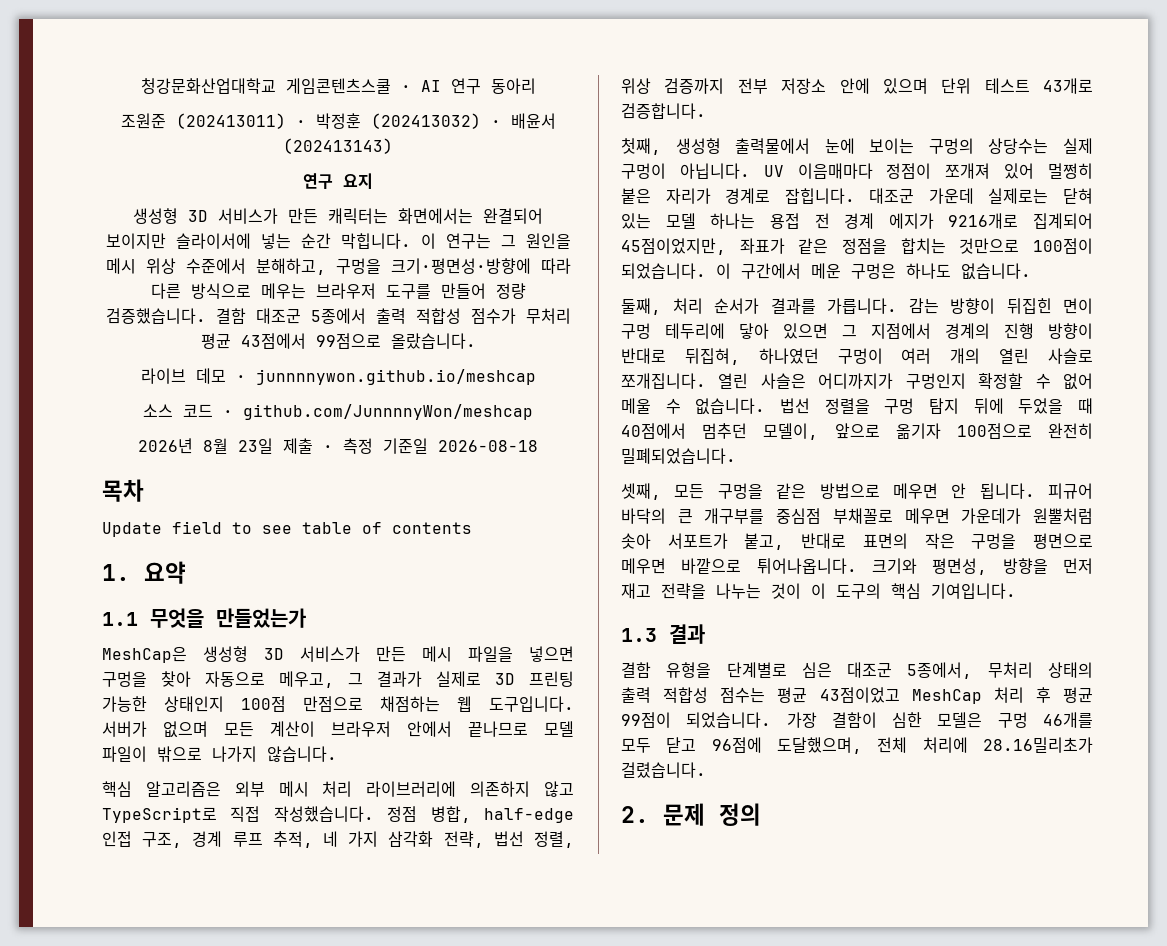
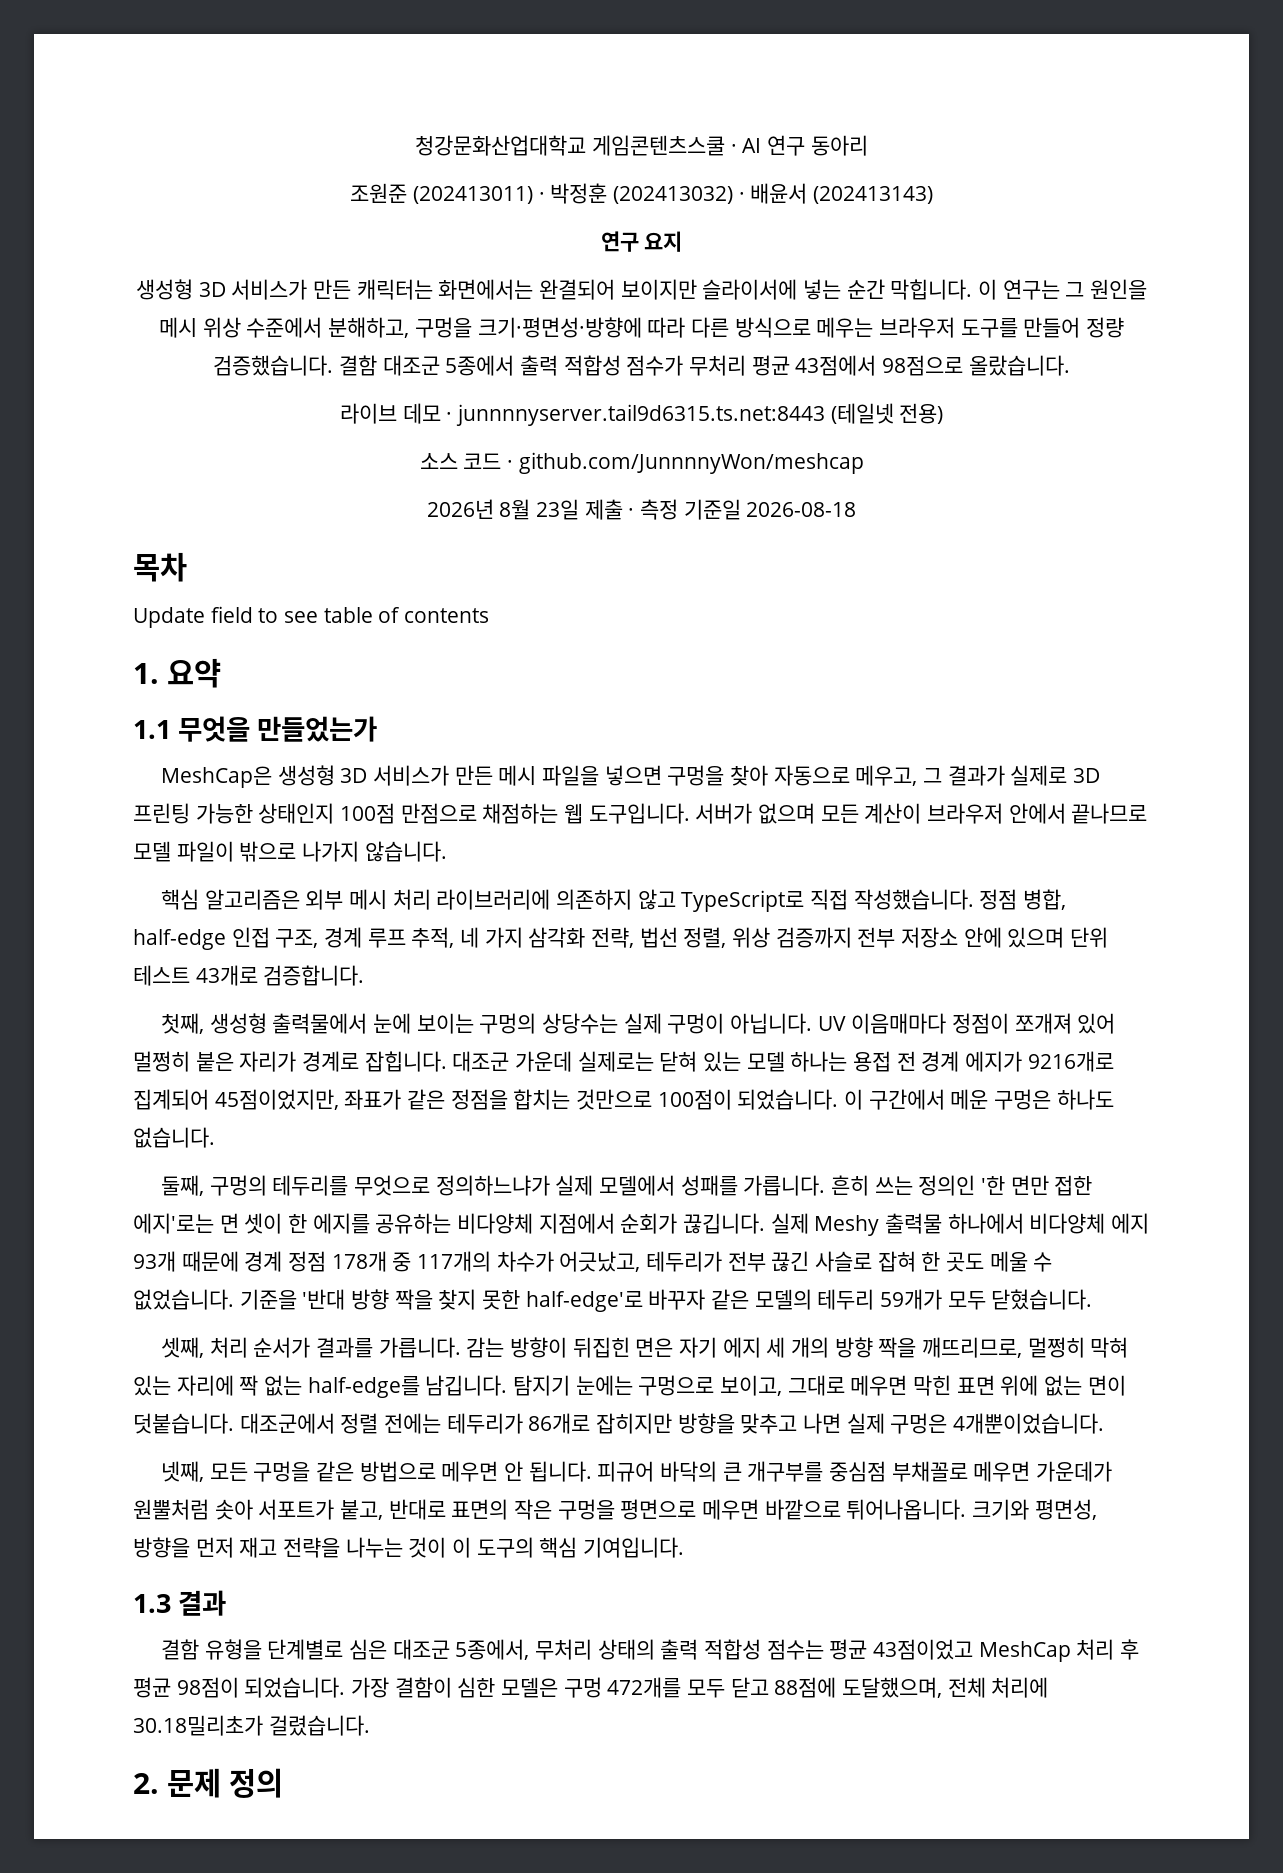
[315,333,381,349] 99점으로 -> [882,355,964,376] 98점으로
[255,369,536,385] junnnnywon.github.io/meshcap -> [455,403,944,426] junnnnyserver.tail9d6315.ts.net:8443 (테일넷 전용)
(661, 306) none -> [209,1175,1093,1196] [133,1213,1150,1236] [133,1251,1053,1272] [133,1289,1093,1312] [160,1337,204,1358] 구멍의 테두리를 무엇으로 정의하느냐가 실제 모델에서 성패를 가릅니다. 흔히 쓰는 정의인 '한 면만 접한 에지'로는 면 셋이 한 에지를 공유하는 비다양체 지점에서 순회가 끊깁니다. 실제 Meshy 출력물 하나에서 비다양체 에지 93개 때문에 경계 정점 178개 중 117개의 차수가 어긋났고, 테두리가 전부 끊긴 사슬로 잡혀 한 곳도 메울 수 없었습니다. 기준을 '반대 방향 짝을 찾지 못한 half-edge'로 바꾸자 같은 모델의 테두리 59개가 모두 닫혔습니다. // 셋째,
[1063,298,1093,314] [621,323,1093,339] [621,348,1093,365] [621,373,1093,390] [621,398,1093,415] [621,423,1093,440] [621,448,736,464] [621,483,661,500] 면이 구멍 테두리에 닿아 있으면 그 지점에서 경계의 진행 방향이 반대로 뒤집혀, 하나였던 구멍이 여러 개의 열린 사슬로 쪼개집니다. 열린 사슬은 어디까지가 구멍인지 확정할 수 없어 메울 수 없습니다. 법선 정렬을 구멍 탐지 뒤에 두었을 때 40점에서 멈추던 모델이, 앞으로 옮기자 100점으로 완전히 밀폐되었습니다. // 셋째, -> [635,1337,1129,1358] [133,1375,1126,1398] [133,1413,1105,1434] [160,1461,204,1482] 면은 자기 에지 세 개의 방향 짝을 깨뜨리므로, 멀쩡히 막혀 있는 자리에 짝 없는 half-edge를 남깁니다. 탐지기 눈에는 구멍으로 보이고, 그대로 메우면 막힌 표면 위에 없는 면이 덧붙습니다. 대조군에서 정렬 전에는 테두리가 86개로 잡히지만 방향을 맞추고 나면 실제 구멍은 4개뿐이었습니다. // 넷째,
[621,712,671,728] 99점이 -> [176,1677,239,1698] 98점이
[1043,712,1093,728] 46개를 -> [607,1677,682,1698] 472개를
[711,737,762,753] 96점에 -> [774,1677,837,1698] 88점에
[983,737,1093,753] 28.16밀리초가 -> [133,1715,263,1736] 30.18밀리초가

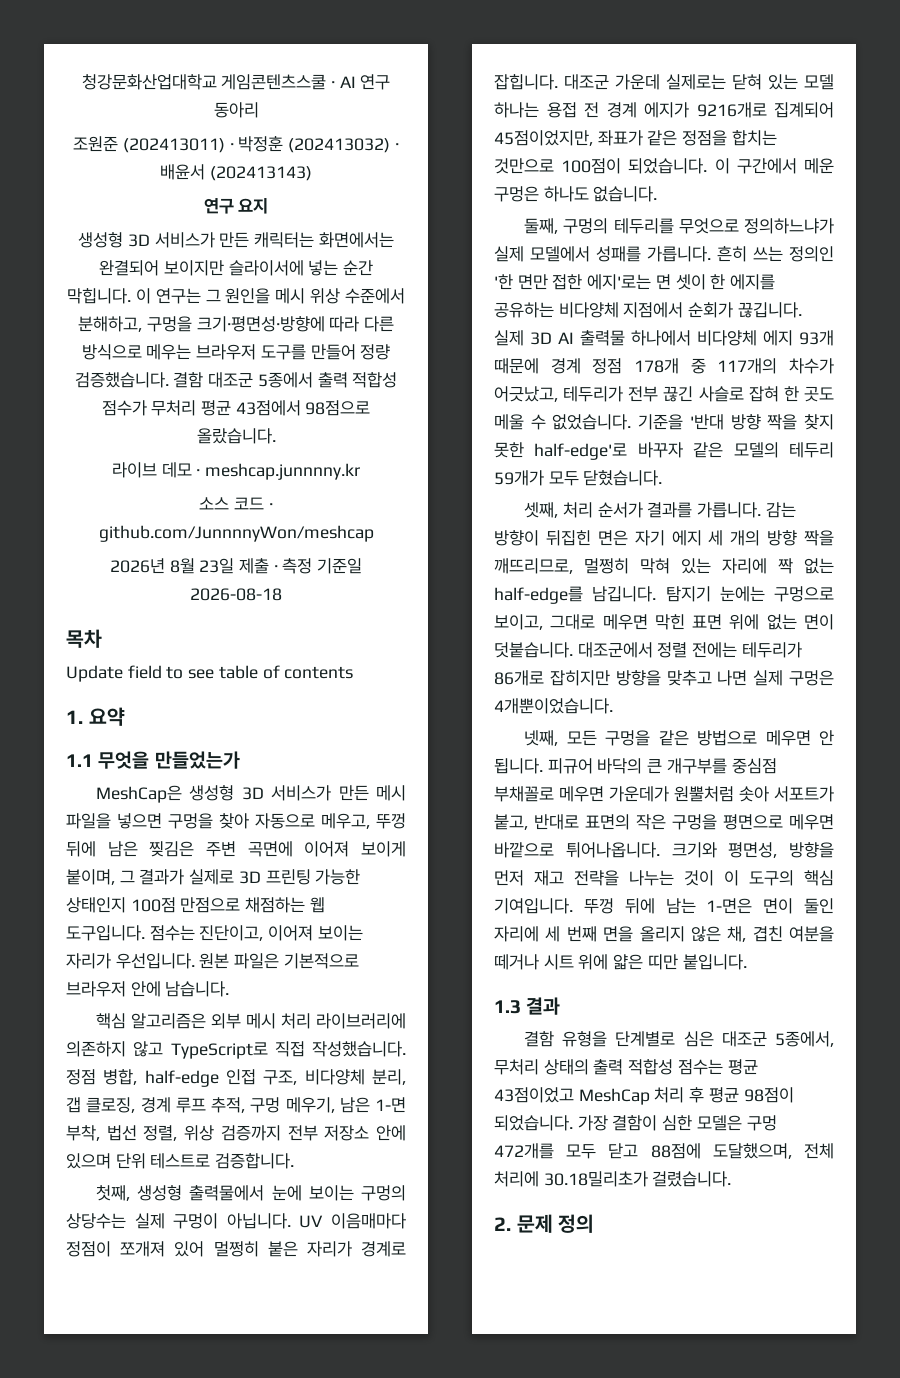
[455,403,944,426] junnnnyserver.tail9d6315.ts.net:8443 (테일넷 전용) -> [205,463,361,480] meshcap.junnnny.kr
(918, 775) none -> [376,813,406,829] [66,841,406,857] [66,869,115,885] 뚜껑 뒤에 남은 찢김은 주변 곡면에 이어져 보이게 붙이며,
[695,803,1148,824] [133,841,447,862] 서버가 없으며 모든 계산이 브라우저 안에서 끝나므로 모델 파일이 밖으로 나가지 않습니다. -> [149,925,363,941] [66,953,359,969] [66,981,230,997] 점수는 진단이고, 이어져 보이는 자리가 우선입니다. 원본 파일은 기본적으로 브라우저 안에 남습니다.
[324,927,635,948] 경계 루프 추적, 네 가지 삼각화 전략, -> [304,1069,406,1085] [66,1097,406,1113] [66,1125,100,1141] 비다양체 분리, 갭 클로징, 경계 루프 추적, 구멍 메우기, 남은 1-면 부착,
[133,965,258,986] 테스트 43개로 -> [150,1153,211,1169] 테스트로
[814,1215,880,1236] Meshy -> [530,332,574,345] 3D AI
(685, 1547) none -> [583,898,834,914] [494,926,834,942] [494,954,747,970] 뚜껑 뒤에 남는 1-면은 면이 둘인 자리에 세 번째 면을 올리지 않은 채, 겹친 여분을 떼거나 시트 위에 얇은 띠만 붙입니다.

